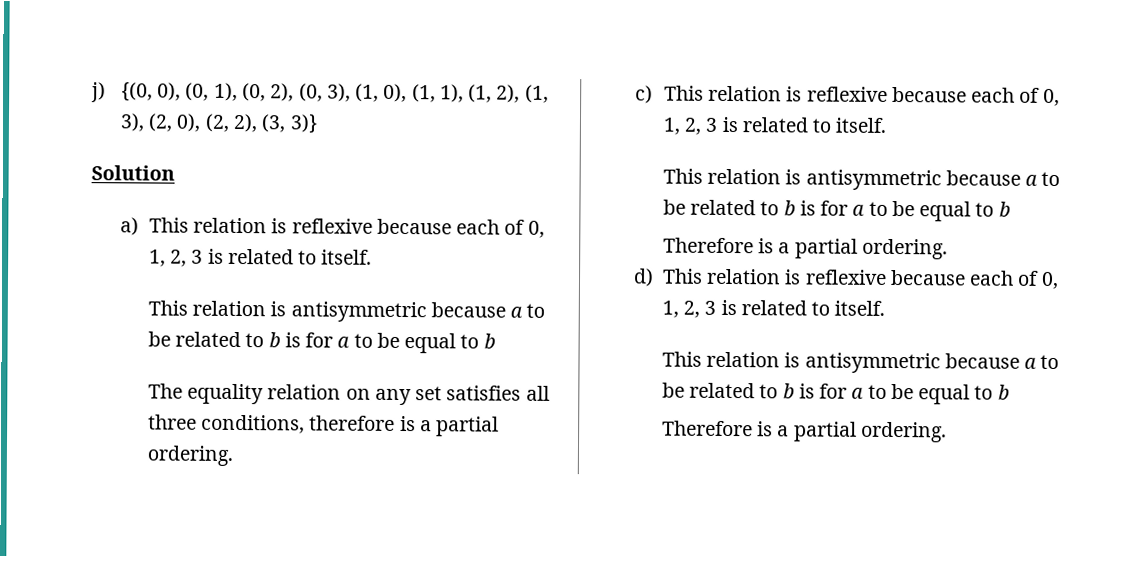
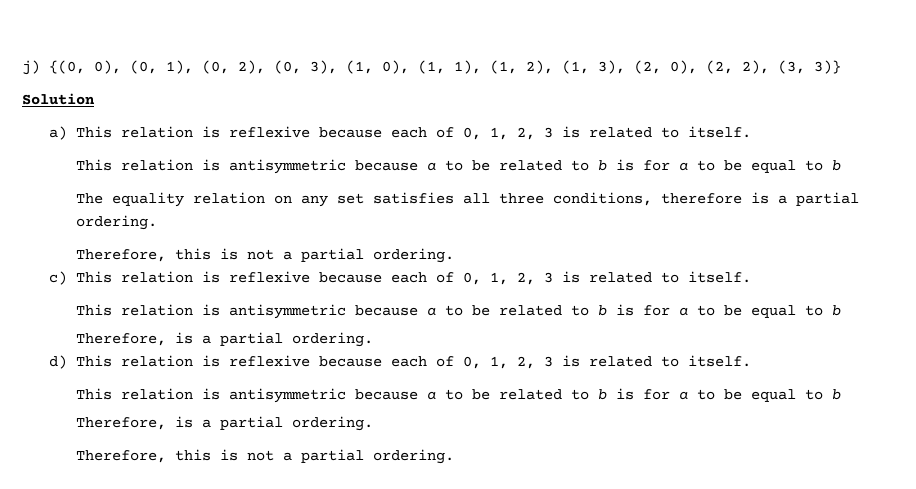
(233, 455) none -> [76,248,455,263] // Therefore, this is not a partial ordering.
[662,237,754,254] Therefore -> [76,333,167,346] Therefore,
[661,420,947,443] Therefore is a partial ordering. -> [76,416,374,431] [76,449,455,464] Therefore, is a partial ordering. // Therefore, this is not a partial ordering.

